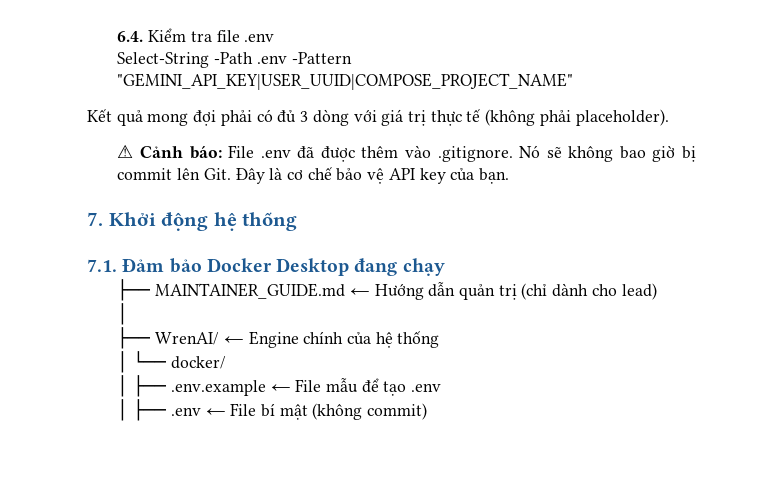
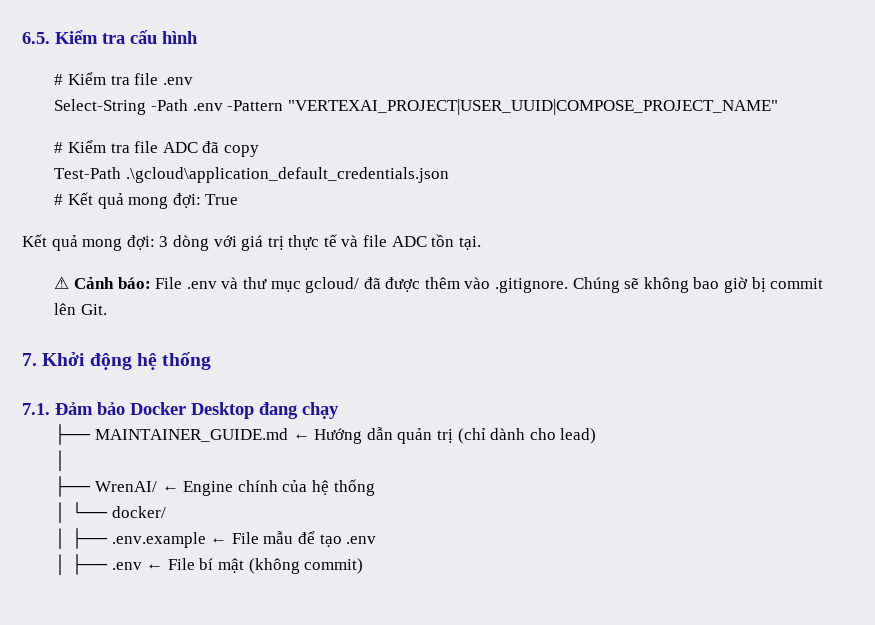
[117,31,144,42] 6.4. -> [22,30,198,44] [54,74,64,85] 6.5. Kiểm tra cấu hình // #
[117,73,574,90] [87,109,297,126] "GEMINI_API_KEY|USER_UUID|COMPOSE_PROJECT_NAME" // Kết quả mong đợi phải có đủ -> [287,99,778,115] [54,140,259,157] [54,167,449,183] [54,192,239,209] [22,234,155,251] "VERTEXAI_PROJECT|USER_UUID|COMPOSE_PROJECT_NAME" // # Kiểm tra file ADC đã copy // Test-Path .\gcloud\application_default_credentials.json // # Kết quả mong đợi: True // Kết quả mong đợi:
[485,109,669,126] (không phải placeholder). -> [341,234,481,250] và file ADC tồn tại.
(291, 153) none -> [221,277,360,293] và thư mục gcloud/
[519,145,541,158] Nó -> [572,277,620,293] Chúng
[235,167,510,184] Đây là cơ chế bảo vệ API key của bạn. -> (107, 309) none

